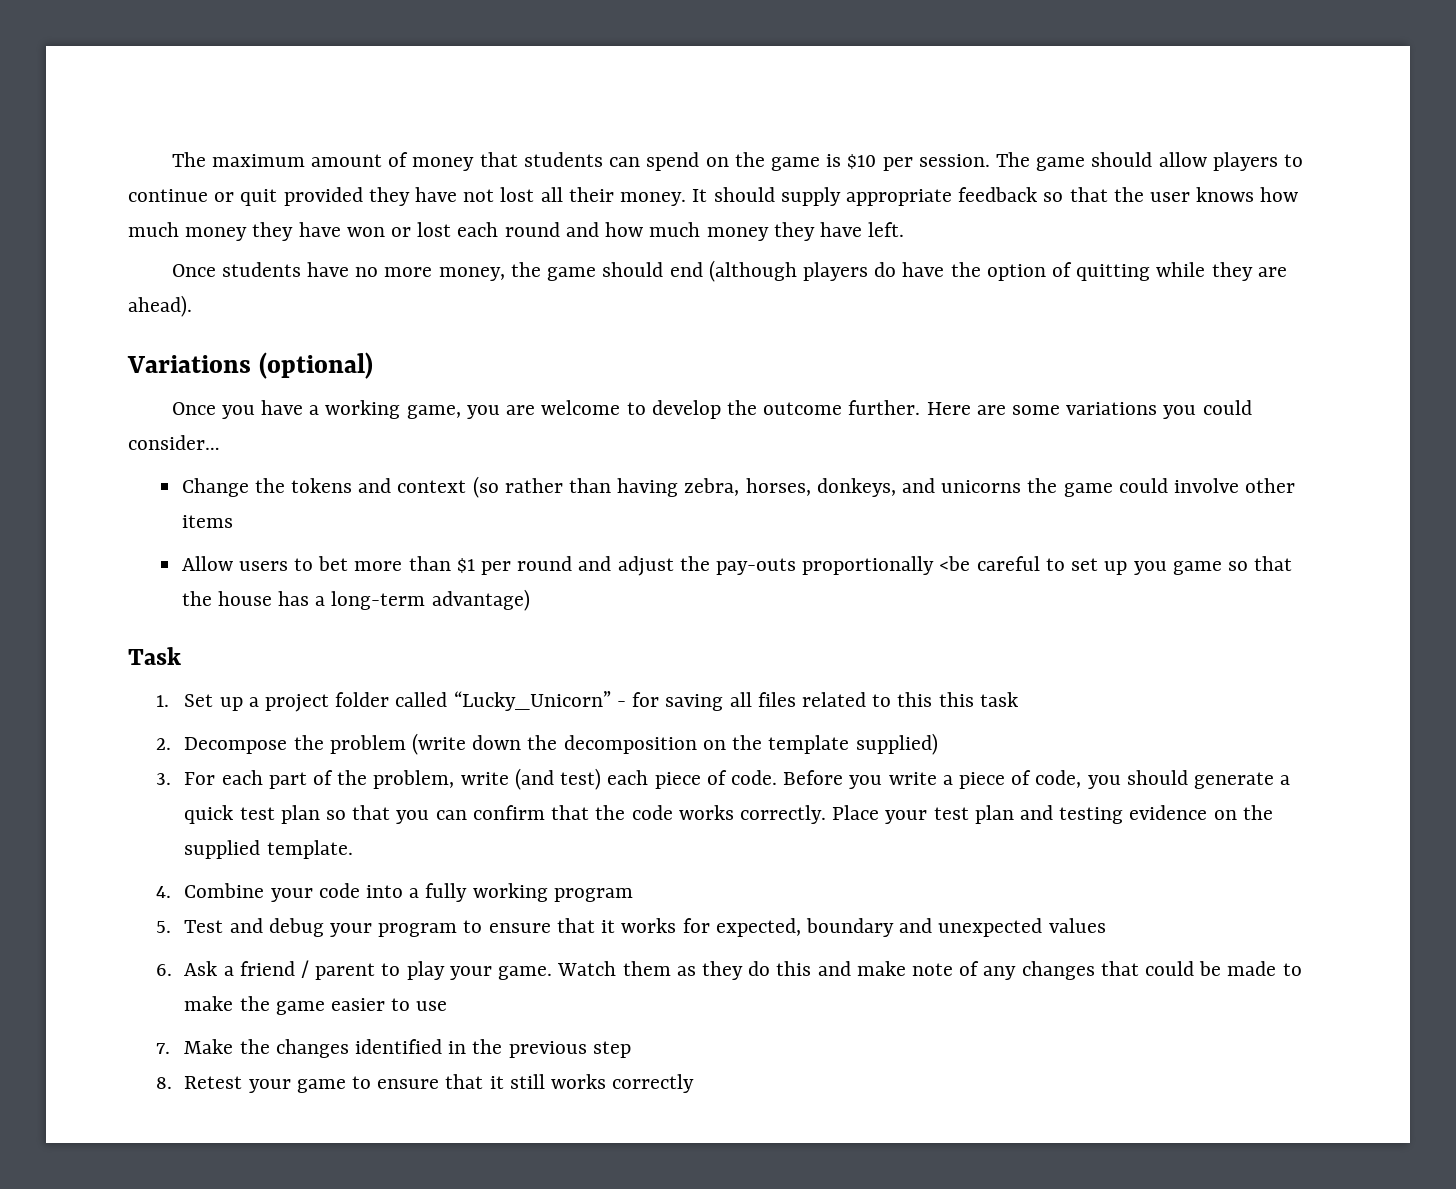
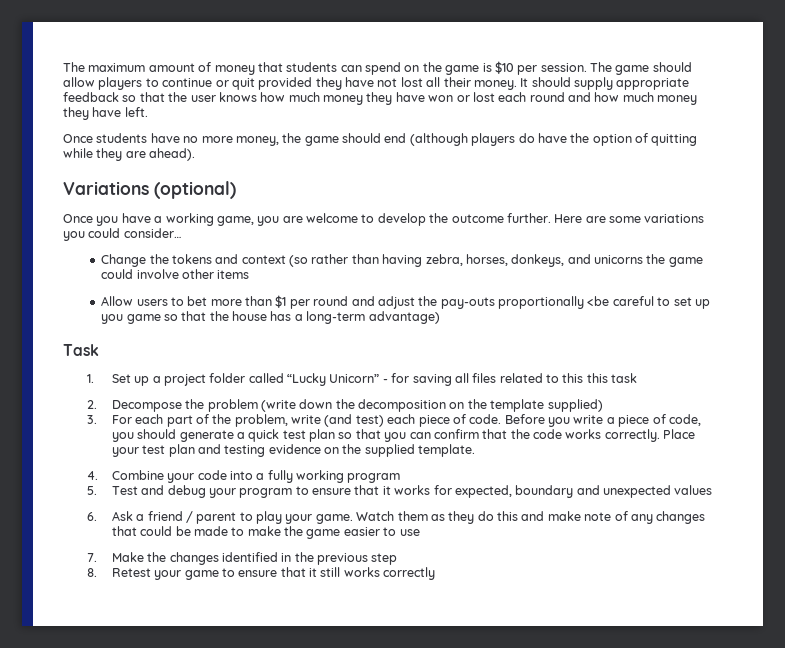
[453,691,611,711] “Lucky_Unicorn” -> [287,373,380,386] “Lucky Unicorn”

